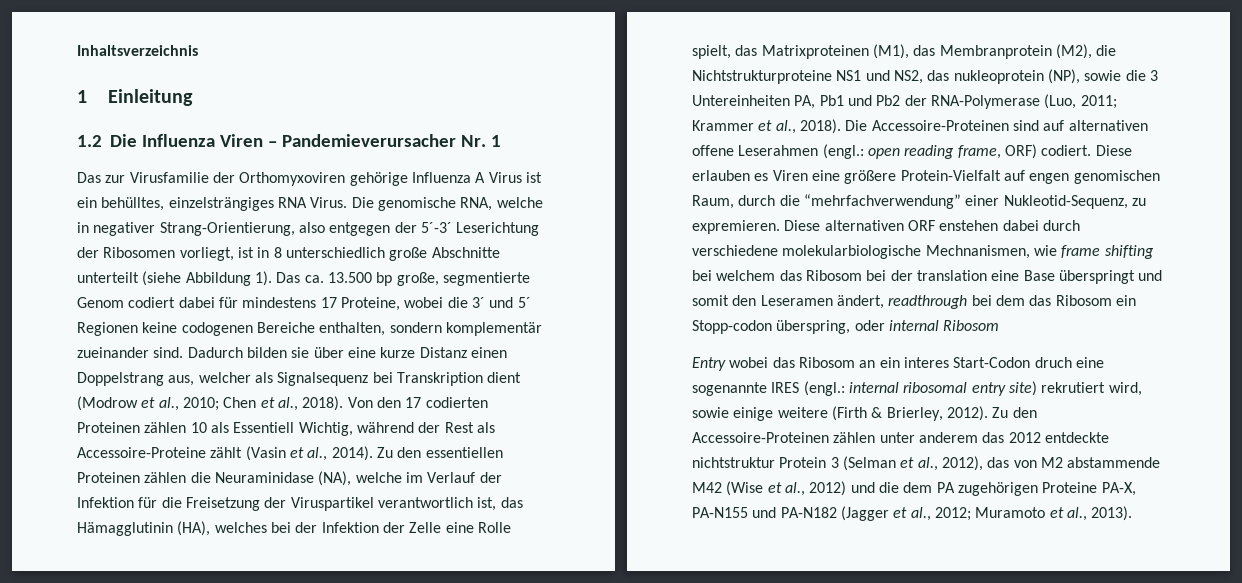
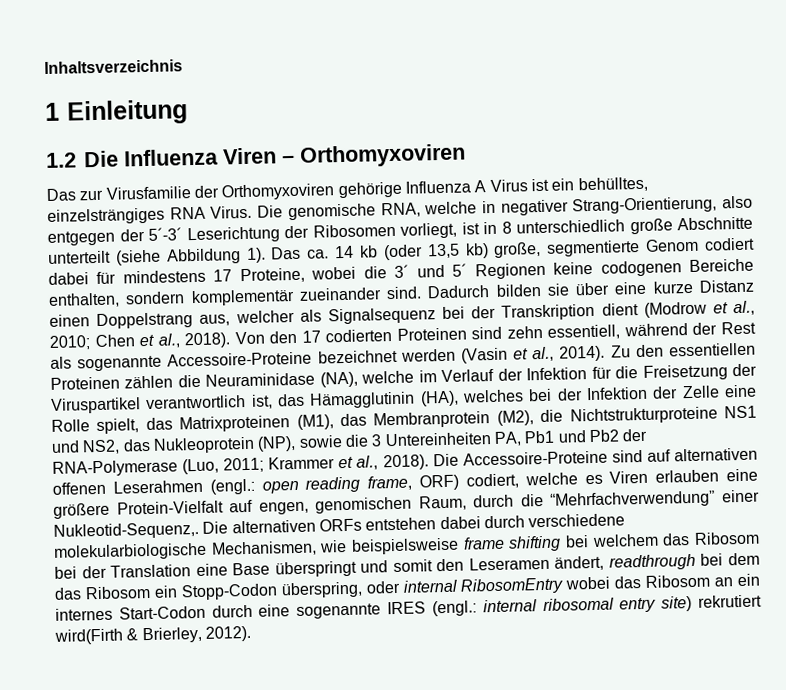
[281,134,501,147] Pandemieverursacher Nr. 1 -> [299,143,466,168] Orthomyxoviren
[327,272,393,286] 13.500 bp -> [334,243,489,261] 14 kb (oder 13,5 kb)
(393, 377) none -> [471,305,497,319] der
[144,422,495,436] [77,447,243,458] zählen 10 als Essentiell Wichtig, während der Rest als Accessoire-Proteine zählt -> [471,321,756,340] [50,348,456,372] sind zehn essentiell, während der Rest als sogenannte Accessoire-Proteine bezeichnet werden
[953,70,1044,84] nukleoprotein -> [152,436,255,454] Nukleoprotein
[871,120,1009,131] Accessoire-Proteinen -> [462,450,608,466] Accessoire-Proteine
[692,145,734,156] offene -> [52,481,106,495] offenen
[1041,145,1132,156] [692,170,750,181] codiert. Diese erlauben -> [465,472,578,489] codiert, welche
(808, 175) none -> [655,469,720,483] erlauben
[1029,173,1070,184] engen -> [258,501,309,515] engen,
[803,194,1146,209] [692,220,999,234] “mehrfachverwendung” einer Nukleotid-Sequenz, zu expremieren. Diese alternativen ORF enstehen -> [550,489,760,509] [53,517,437,540] “Mehrfachverwendung” einer Nukleotid-Sequenz,. Die alternativen ORFs entstehen
[925,245,1057,259] Mechnanismen, wie -> [210,537,459,557] Mechanismen, wie beispielsweise
[916,270,987,281] translation -> [110,564,192,578] Translation
[692,320,772,334] Stopp-codon -> [180,583,278,601] Stopp-Codon
[943,320,1000,331] [692,357,726,371] Ribosom // Entry -> [460,577,565,595] RibosomEntry
[903,357,1072,368] interes Start-Codon druch -> [55,604,253,621] internes Start-Codon durch
[1108,382,1142,396] [692,406,1037,421] [692,432,1109,443] [692,456,1161,471] [692,481,1136,496] [692,506,1133,521] wird, sowie einige weitere (Firth & Brierley, 2012). Zu den Accessoire-Proteinen zählen unter anderem das 2012 entdeckte nichtstruktur Protein 3 (Selman et al., 2012), das von M2 abstammende M42 (Wise et al., 2012) und die dem PA zugehörigen Proteine PA-X, PA-N155 und PA-N182 (Jagger et al., 2012; Muramoto et al., 2013). -> [54,625,251,645] wird(Firth & Brierley, 2012).

